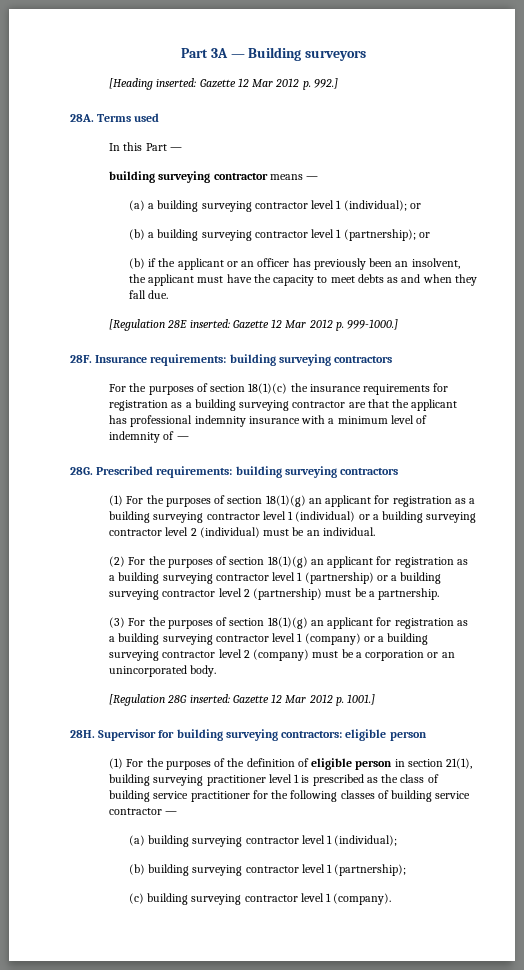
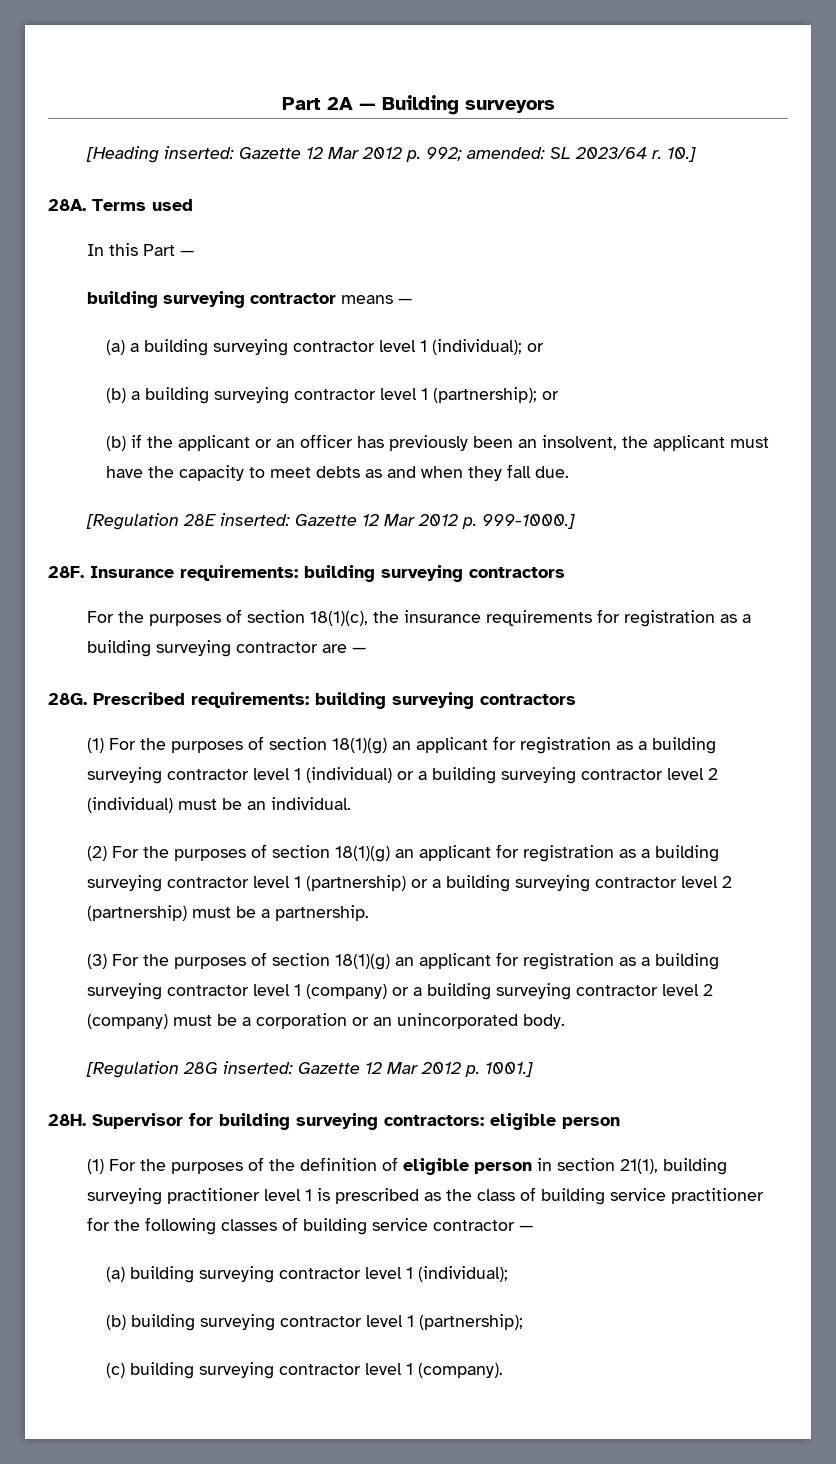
[180,48,228,58] Part 3A -> [281,97,353,110] Part 2A
[313,78,338,89] 992.] -> [425,147,696,162] 992; amended: SL 2023/64 r. 10.]
[248,383,288,394] 18(1)(c) -> [309,611,368,626] 18(1)(c),
[367,399,458,411] [109,415,428,427] [109,431,175,443] that the applicant has professional indemnity insurance with a minimum level of indemnity of -> (347, 648) none

